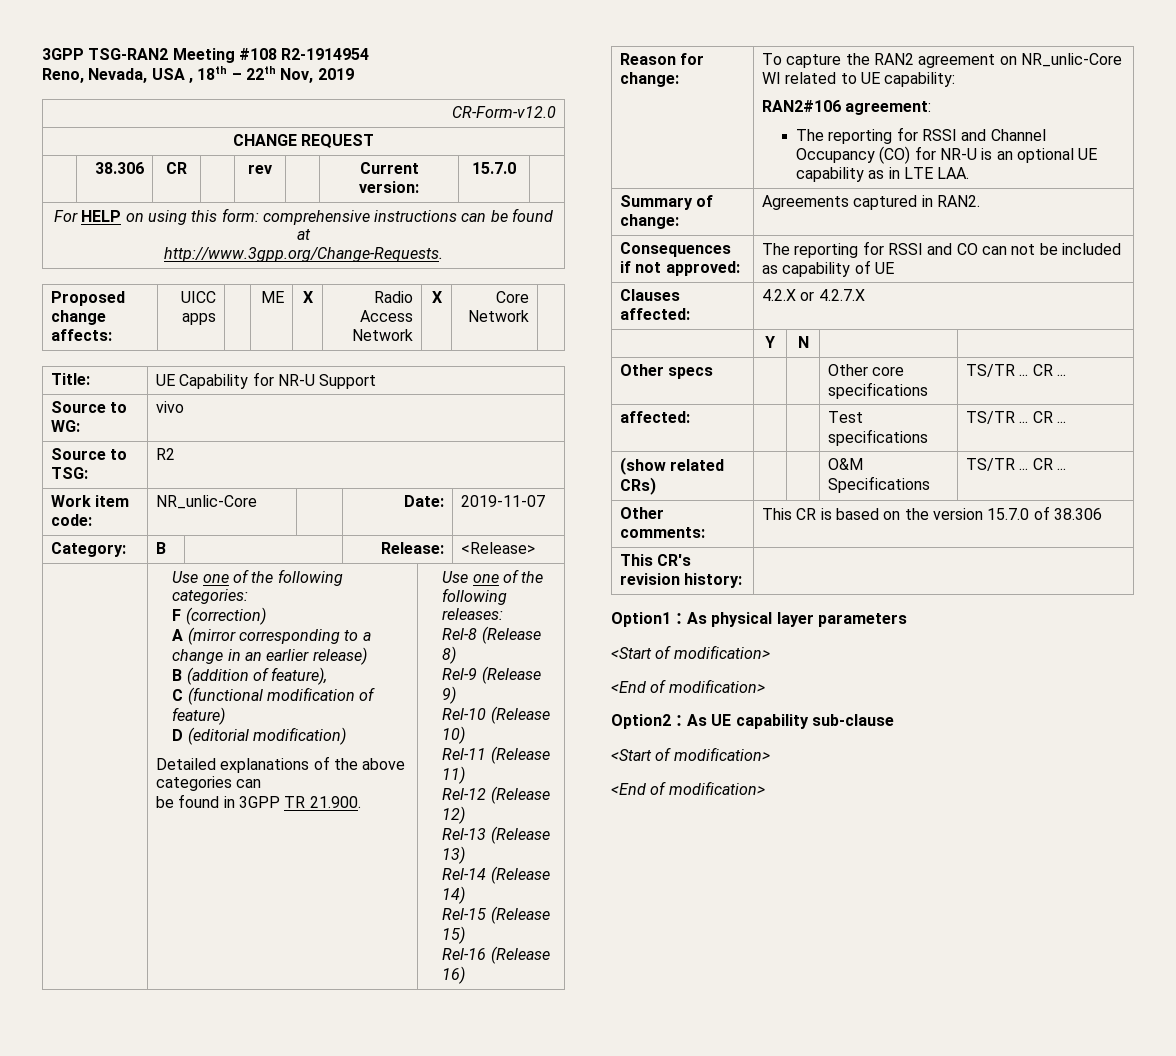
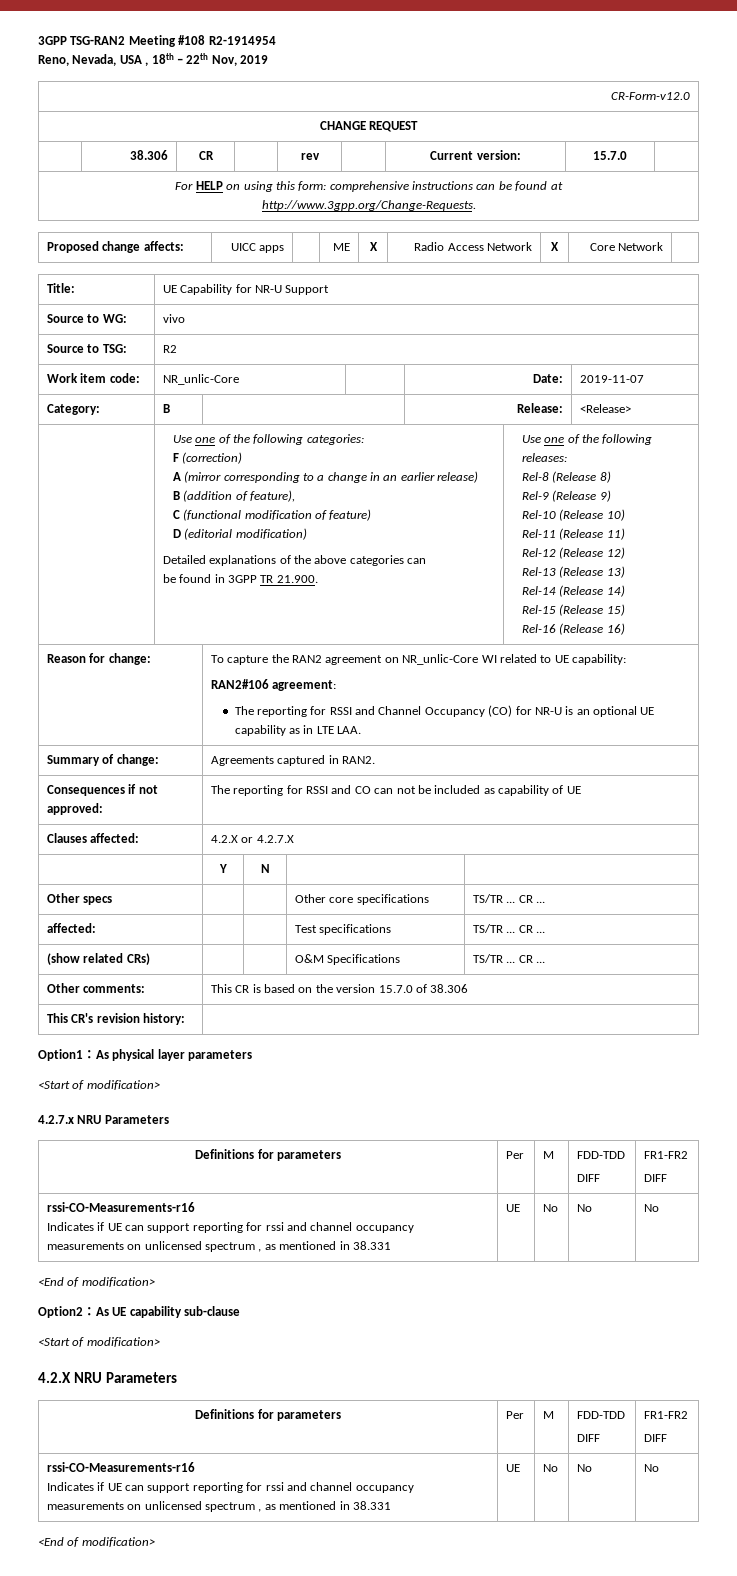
(770, 652) none -> [38,1115,169,1124] [195,1149,341,1161] [505,1151,524,1159] [542,1151,554,1159] [576,1151,625,1159] [576,1174,600,1182] [643,1151,688,1159] [643,1174,667,1182] [46,1202,195,1212] [46,1222,414,1233] [46,1241,391,1252] [505,1204,520,1212] [542,1204,558,1212] [576,1204,592,1212] [643,1204,659,1212] // 4.2.7.x NRU Parameters // Definitions for parameters | Per | M | FDD-TDD // DIFF | FR1-FR2 // DIFF // rssi-CO-Measurements-r16 // Indicates if UE can support reporting for rssi and channel occupancy measurements on unlicensed spectrum , as mentioned in 38.331 | UE | No | No | No
(770, 754) none -> [38,1372,177,1383] [195,1409,341,1421] [505,1411,524,1419] [542,1411,554,1419] [576,1411,625,1419] [576,1434,600,1442] [643,1411,688,1419] [643,1434,667,1442] [46,1462,195,1472] [46,1482,414,1493] [46,1501,391,1512] [505,1464,520,1472] [542,1464,558,1472] [576,1464,592,1472] [643,1464,659,1472] // 4.2.X NRU Parameters // Definitions for parameters | Per | M | FDD-TDD // DIFF | FR1-FR2 // DIFF // rssi-CO-Measurements-r16 // Indicates if UE can support reporting for rssi and channel occupancy measurements on unlicensed spectrum , as mentioned in 38.331 | UE | No | No | No

